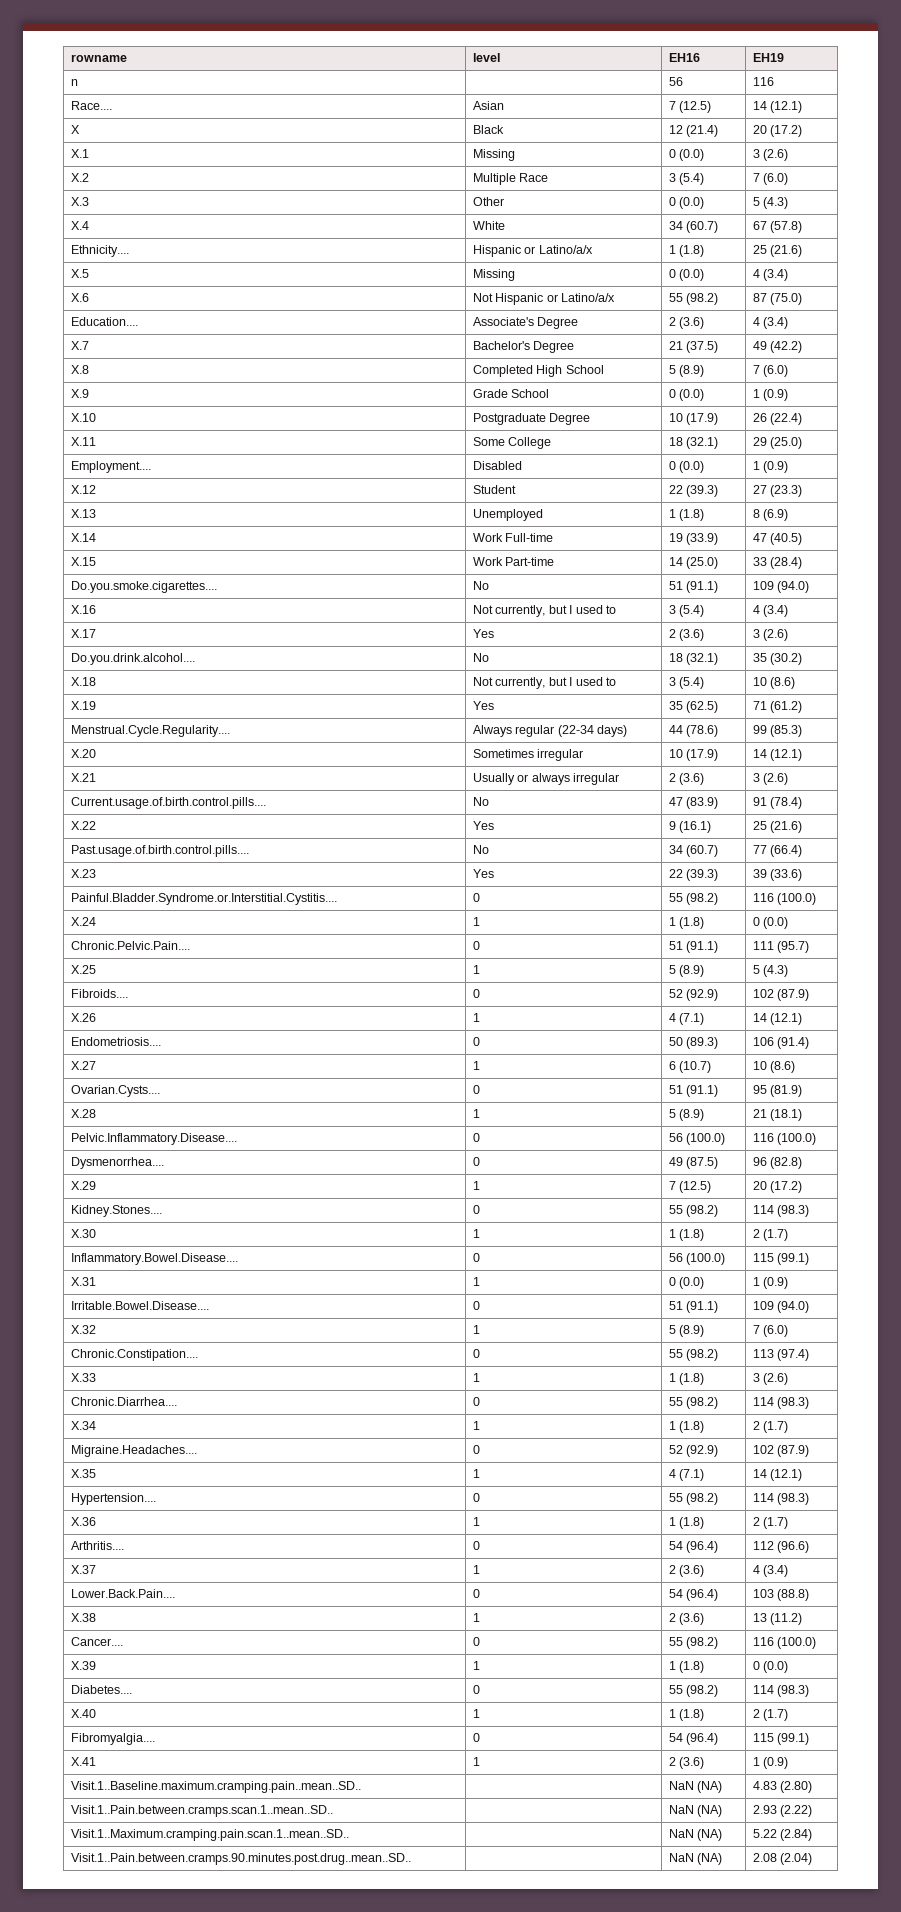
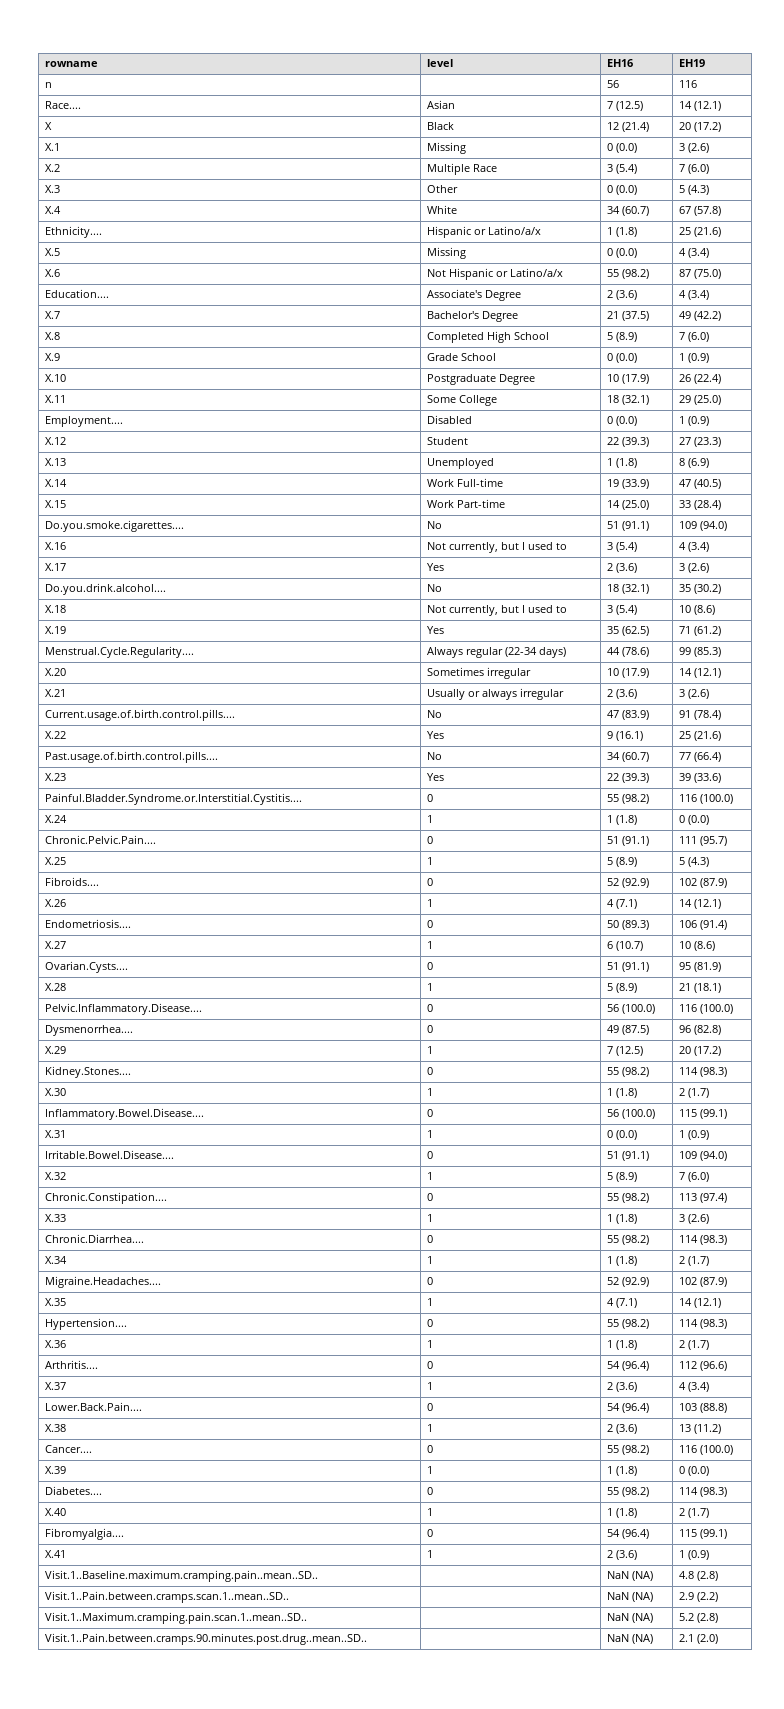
[753,1781,813,1793] 4.83 (2.80) -> [678,1571,718,1581] 4.8 (2.8)
[753,1805,813,1817] 2.93 (2.22) -> [678,1592,718,1602] 2.9 (2.2)
[753,1829,813,1841] 5.22 (2.84) -> [678,1613,718,1623] 5.2 (2.8)
[753,1853,813,1865] 2.08 (2.04) -> [678,1634,718,1644] 2.1 (2.0)

